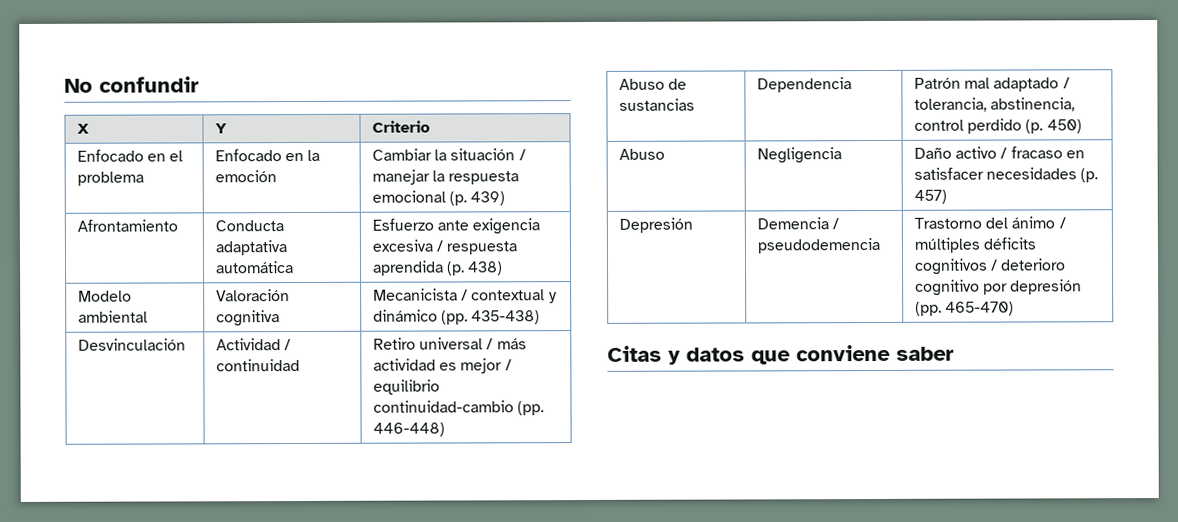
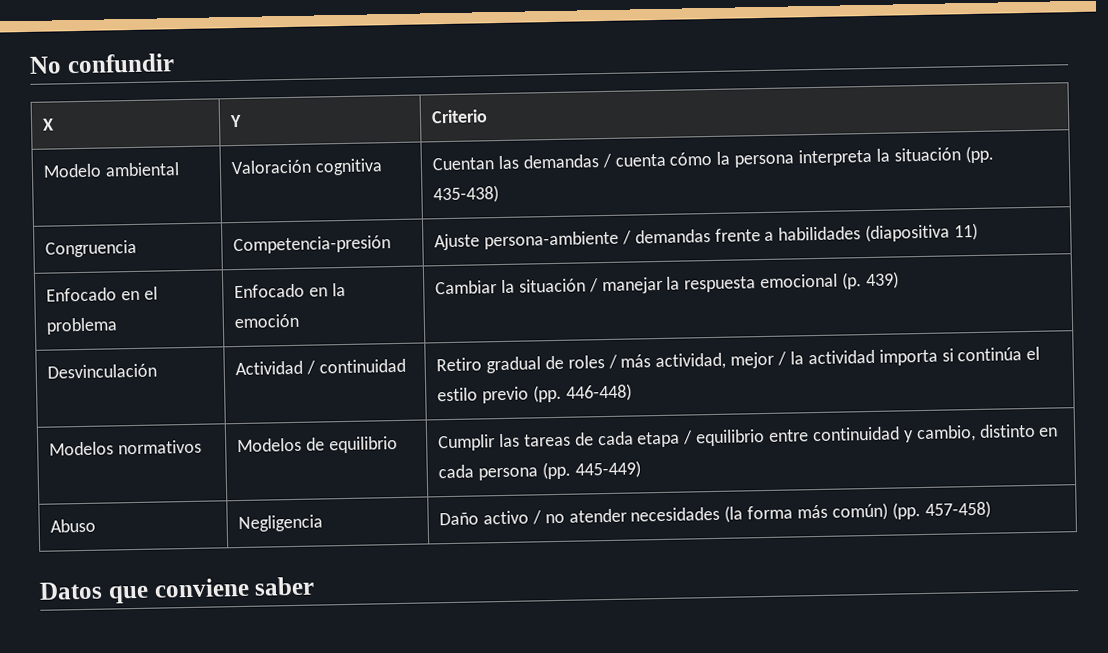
(430, 126) none -> [43,162,181,178] [231,158,384,176] [432,145,994,171] [433,185,500,204] [45,239,138,258] [233,235,392,255] [434,222,979,251] // Modelo ambiental | Valoración cognitiva | Cuentan las demandas / cuenta cómo la persona interpreta la situación (pp. 435-438) // Congruencia | Competencia-presión | Ajuste persona-ambiente / demandas frente a habilidades (diapositiva 11)
[76,219,178,232] [214,220,284,232] [214,240,287,256] [214,261,294,274] [371,218,541,235] [371,239,518,255] [371,260,504,276] [77,290,132,302] [77,310,148,323] [215,289,290,302] [215,310,280,327] [372,288,557,304] [372,309,541,325] // Afrontamiento | Conducta adaptativa automática | Esfuerzo ante exigencia excesiva / respuesta aprendida (p. 438) // Modelo ambiental | Valoración cognitiva | Mecanicista / contextual y dinámico (pp. 435-438) -> (899, 280) none
[419,337,527,350] [372,358,512,374] [372,379,440,395] [372,400,545,416] [372,422,445,437] [618,78,688,90] [618,98,695,111] [756,77,852,93] [913,77,1070,92] [913,97,1076,112] [913,118,1082,134] universal / más actividad es mejor / equilibrio continuidad-cambio (pp. 446-448) // Abuso de sustancias | Dependencia | Patrón mal adaptado / tolerancia, abstinencia, control perdido (p. 450) -> [486,346,1041,374] [437,383,632,404] [49,439,203,456] [237,436,398,454] [438,423,1059,452] [438,460,641,481] gradual de roles / más actividad, mejor / la actividad importa si continúa el estilo previo (pp. 446-448) // Modelos normativos | Modelos de equilibrio | Cumplir las tareas de cada etapa / equilibrio entre continuidad y cambio, distinto en cada persona (pp. 445-449)
[1010,146,1085,159] [913,167,1099,183] [913,189,947,204] [618,217,693,233] [756,217,840,230] [756,237,880,254] [913,216,1066,229] [913,237,1037,253] [913,258,1067,275] [914,279,1083,296] [914,301,1015,316] [607,345,745,365] fracaso en satisfacer necesidades (p. 457) // Depresión | Demencia / pseudodemencia | Trastorno del ánimo / múltiples déficits cognitivos / deterioro cognitivo por depresión (pp. 465-470) // Citas y datos -> [544,500,991,524] [39,581,103,600] no atender necesidades (la forma más común) (pp. 457-458) // Datos

